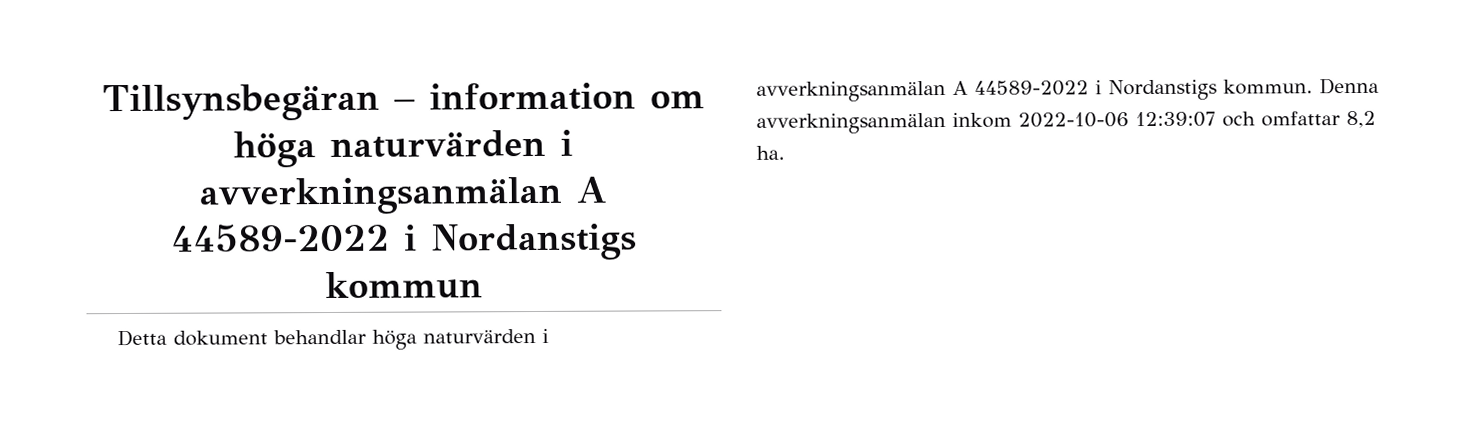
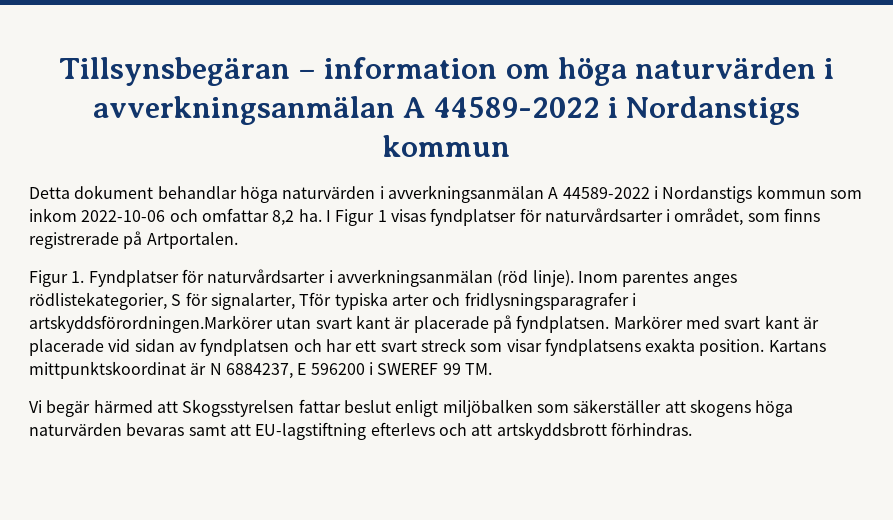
[1223,77,1379,95] [756,112,946,134] kommun. Denna avverkningsanmälan -> [756,185,862,199] kommun som
[1135,111,1216,128] 12:39:07 -> (166, 216) none
(785, 152) none -> [325,208,821,226] [29,231,238,249] [29,269,737,287] [29,292,636,310] [29,315,819,333] [29,338,826,356] [29,361,492,379] [29,399,794,417] [29,422,692,440] I Figur 1 visas fyndplatser för naturvårdsarter i området, som finns registrerade på Artportalen. // Figur 1. Fyndplatser för naturvårdsarter i avverkningsanmälan (röd linje). Inom parentes anges rödlistekategorier, S för signalarter, Tför typiska arter och fridlysningsparagrafer i artskyddsförordningen.Markörer utan svart kant är placerade på fyndplatsen. Markörer med svart kant är placerade vid sidan av fyndplatsen och har ett svart streck som visar fyndplatsens exakta position. Kartans mittpunktskoordinat är N 6884237, E 596200 i SWEREF 99 TM. // Vi begär härmed att Skogsstyrelsen fattar beslut enligt miljöbalken som säkerställer att skogens höga naturvärden bevaras samt att EU-lagstiftning efterlevs och att artskyddsbrott förhindras.

